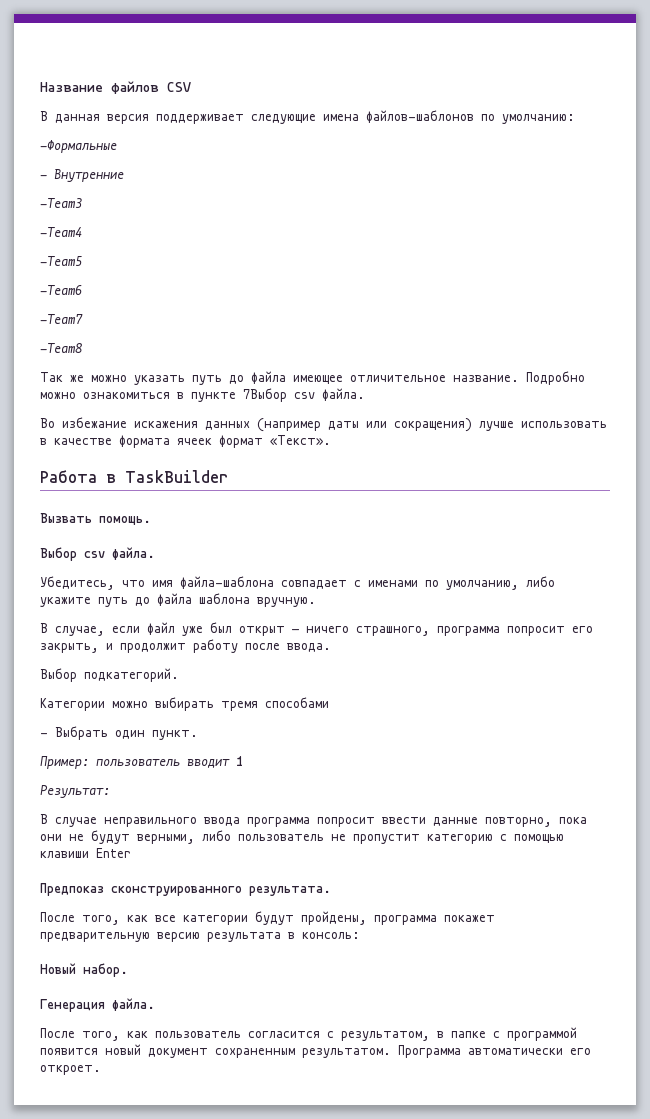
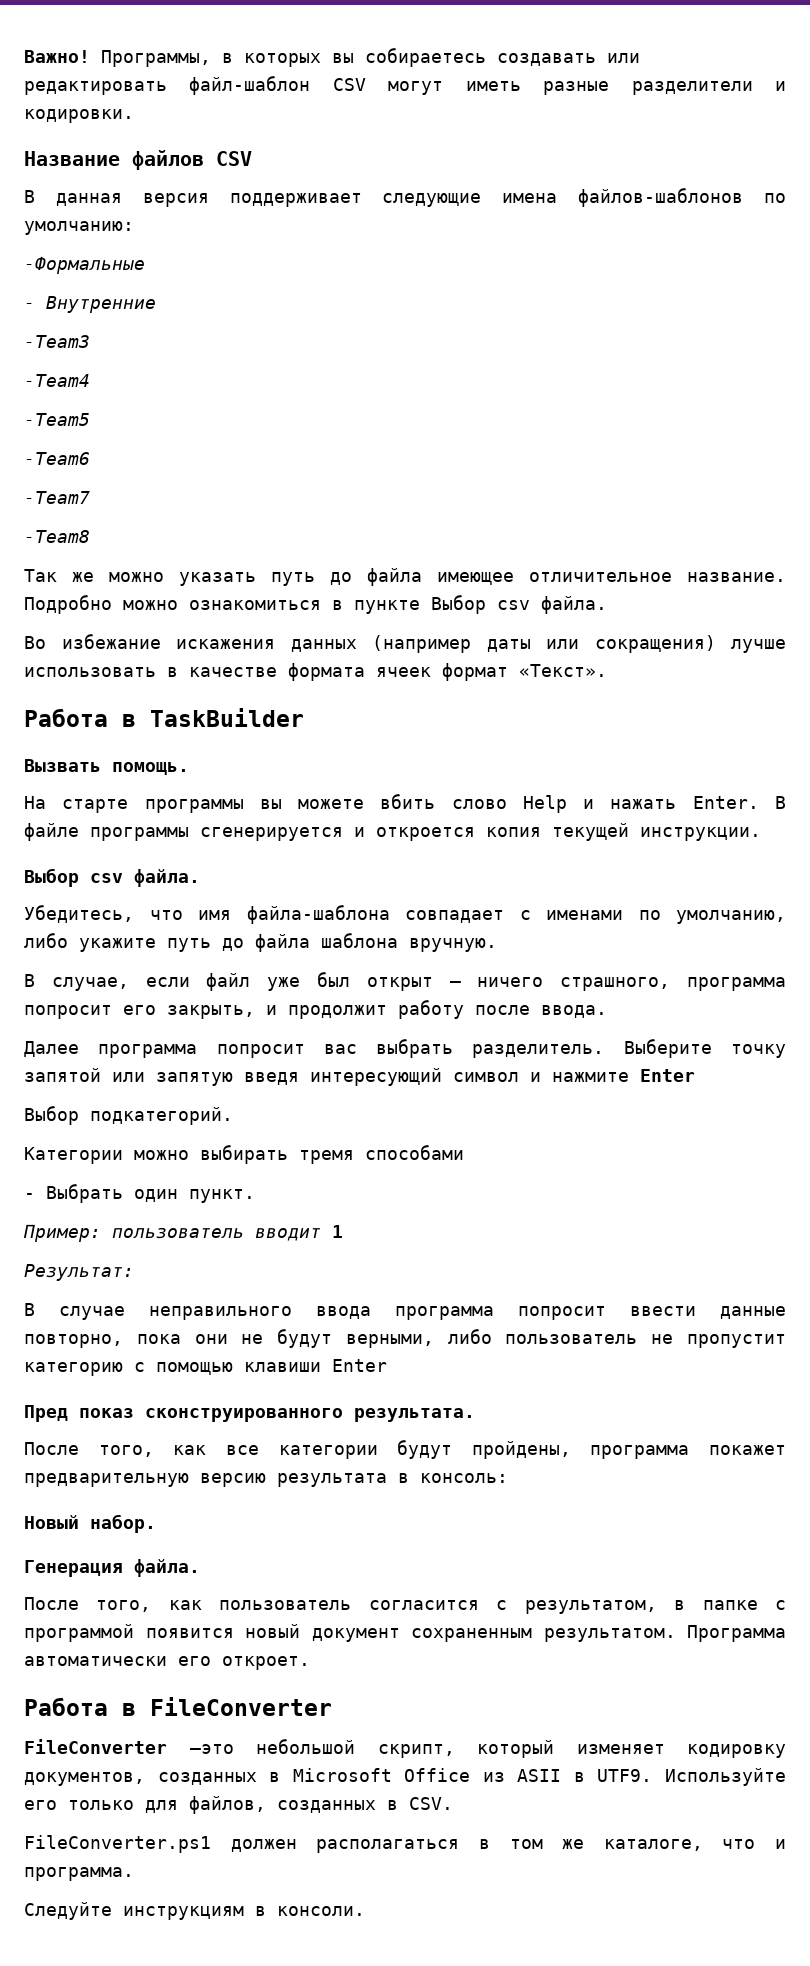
(40, 87) none -> [24,48,640,67] [24,76,787,95] [24,109,134,123] Важно! Программы, в которых вы собираетесь создавать или редактировать файл-шаблон CSV могут иметь разные разделители и кодировки. //
[243,388,287,402] 7Выбор -> [431,595,486,614] Выбор
(151, 520) none -> [24,794,786,813] [24,823,761,841] // На старте программы вы можете вбить слово Help и нажать Enter. В файле программы сгенерируется и откроется копия текущей инструкции.
(331, 647) none -> [24,1039,786,1058] [24,1068,695,1086] // Далее программа попросит вас выбрать разделитель. Выберите точку запятой или запятую введя интересующий символ и нажмите Enter
[40,883,104,896] Предпоказ -> [24,1405,134,1422] Пред показ
(101, 1070) none -> [24,1697,332,1716] [24,1739,786,1758] [24,1768,786,1786] [24,1796,453,1814] [24,1835,786,1853] [24,1867,134,1881] [24,1902,365,1920] // Работа в FileConverter // FileConverter –это небольшой скрипт, который изменяет кодировку документов, созданных в Microsoft Office из ASII в UTF9. Используйте его только для файлов, созданных в CSV. // FileConverter.ps1 должен располагаться в том же каталоге, что и программа. // Следуйте инструкциям в консоли.

